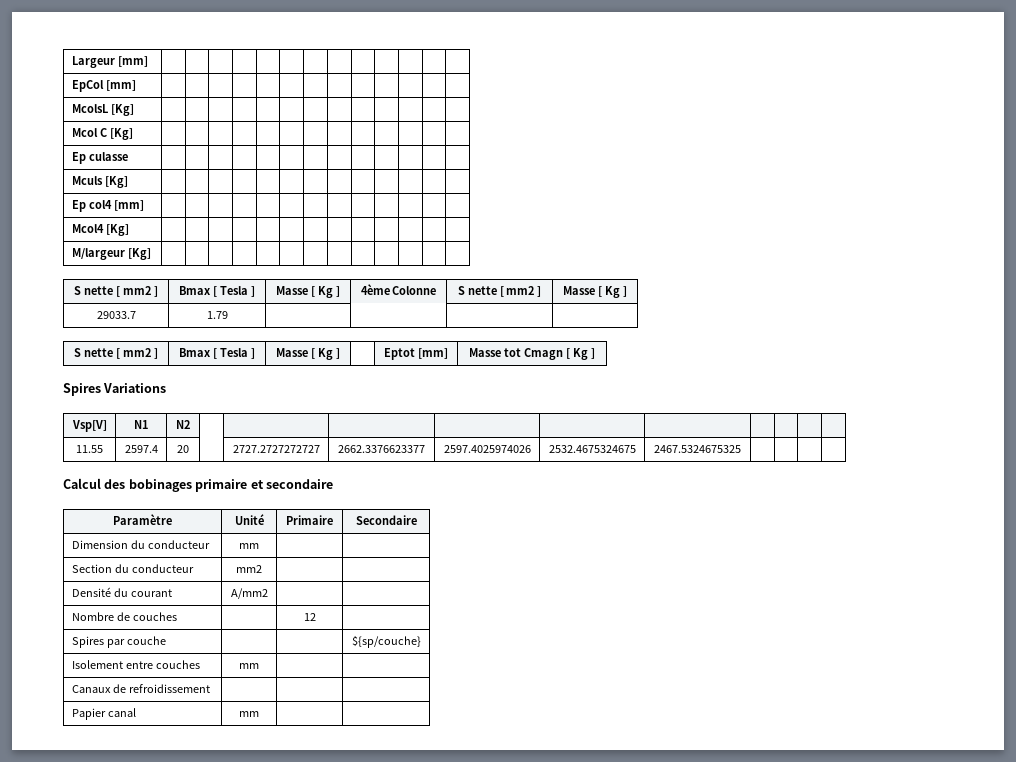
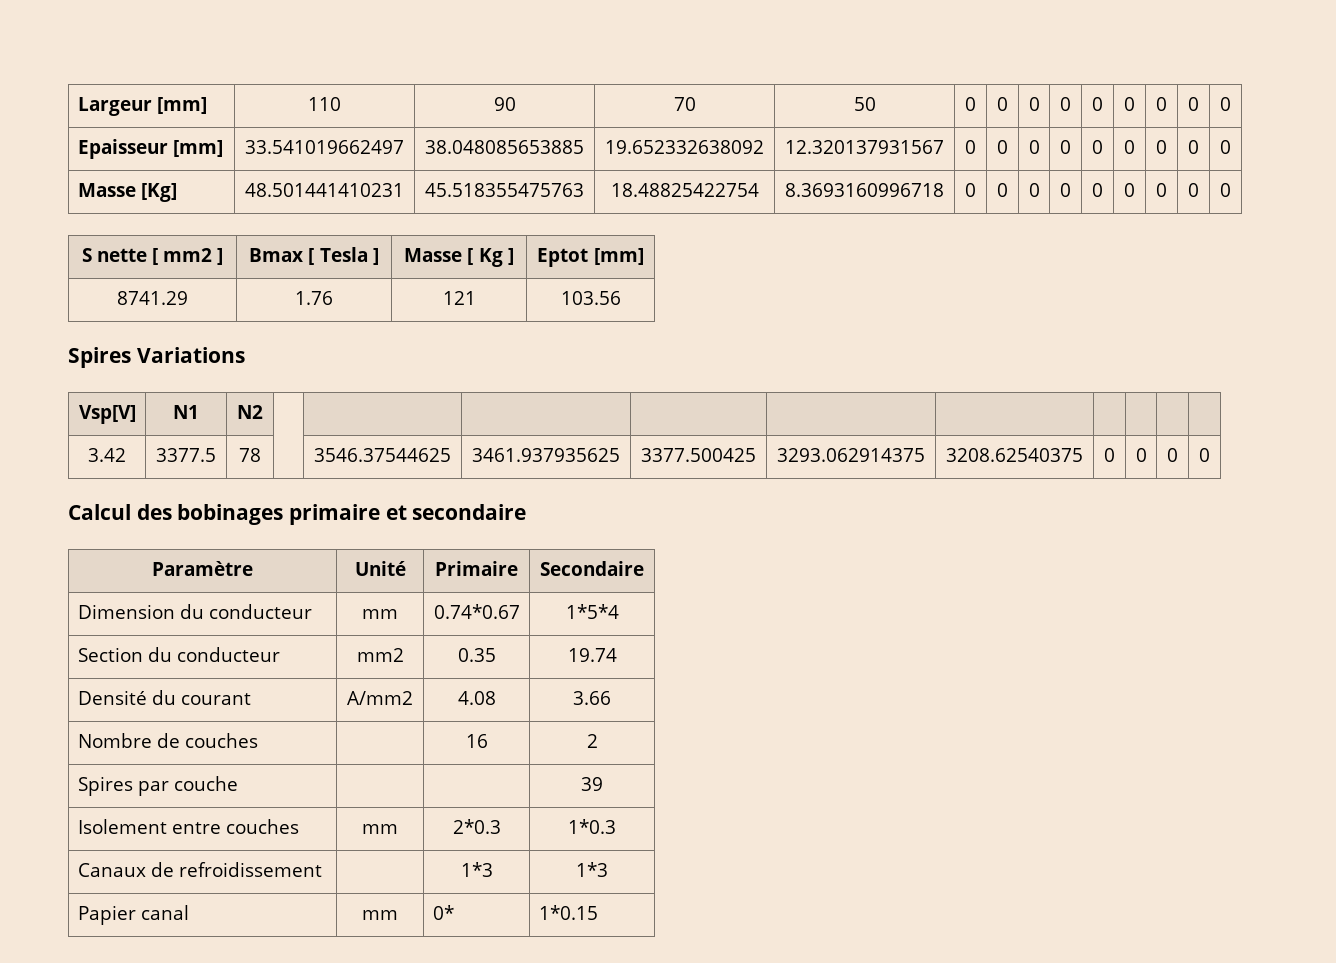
[71,80,136,92] [71,104,134,116] [71,128,133,140] [71,152,128,164] [71,176,128,188] [71,200,144,212] [71,224,129,236] [71,248,151,260] | | | | | | | | | | | | // EpCol [mm] | | | | | | | | | | | | | // McolsL [Kg] | | | | | | | | | | | | | // Mcol C [Kg] | | | | | | | | | | | | | // Ep culasse | | | | | | | | | | | | | // Mculs [Kg] | | | | | | | | | | | | | // Ep col4 [mm] | | | | | | | | | | | | | // Mcol4 [Kg] | | | | | | | | | | | | | // M/largeur [Kg] | | | | | | | | | | | | | -> [308,97,341,111] [493,97,516,111] [673,97,696,111] [853,97,876,111] [965,97,976,111] [997,97,1008,111] [1028,97,1040,111] [1060,97,1071,111] [1092,97,1103,111] [1124,97,1135,111] [1156,97,1167,111] [1188,97,1199,111] [1220,97,1231,111] [77,139,224,159] [244,140,404,154] [425,140,584,154] [605,140,764,154] [785,140,944,154] [965,140,976,154] [997,140,1008,154] [1028,140,1040,154] [1060,140,1071,154] [1092,140,1103,154] [1124,140,1135,154] [1156,140,1167,154] [1188,140,1199,154] [1220,140,1231,154] [77,183,178,202] [244,183,404,197] [425,183,584,197] [610,183,759,197] [785,183,944,197] [965,183,976,197] [997,183,1008,197] [1028,183,1040,197] [1060,183,1071,197] [1092,183,1103,197] [1124,183,1135,197] [1156,183,1167,197] [1188,183,1199,197] [1220,183,1231,197] 110 | 90 | 70 | 50 | 0 | 0 | 0 | 0 | 0 | 0 | 0 | 0 | 0 // Epaisseur [mm] | 33.541019662497 | 38.048085653885 | 19.652332638092 | 12.320137931567 | 0 | 0 | 0 | 0 | 0 | 0 | 0 | 0 | 0 // Masse [Kg] | 48.501441410231 | 45.518355475763 | 18.48825422754 | 8.3693160996718 | 0 | 0 | 0 | 0 | 0 | 0 | 0 | 0 | 0
[360,284,437,295] [457,286,542,297] [563,286,627,298] [96,311,136,319] [206,311,228,319] [74,348,158,359] [179,348,255,359] [276,348,340,360] [384,348,448,360] [469,348,595,360] 4ème Colonne | S nette [ mm2 ] | Masse [ Kg ] // 29033.7 | 1.79 | | | | // S nette [ mm2 ] | Bmax [ Tesla ] | Masse [ Kg ] | | Eptot [mm] | Masse tot Cmagn [ Kg ] -> [537,248,644,267] [117,291,188,305] [295,291,333,305] [442,291,476,305] [560,291,621,305] Eptot [mm] // 8741.29 | 1.76 | 121 | 103.56
[76,445,103,453] [124,445,158,453] [177,445,189,453] [232,445,320,453] [338,445,425,453] [443,445,531,453] [548,445,636,453] [654,445,741,453] 11.55 | 2597.4 | 20 | | 2727.2727272727 | 2662.3376623377 | 2597.4025974026 | 2532.4675324675 | 2467.5324675325 | | | | -> [88,448,126,462] [156,448,216,462] [239,448,261,462] [314,448,451,462] [472,448,620,462] [641,448,756,462] [777,448,925,462] [946,448,1083,462] [1104,448,1115,462] [1135,448,1147,462] [1167,448,1178,462] [1199,448,1210,462] 3.42 | 3377.5 | 78 | | 3546.37544625 | 3461.937935625 | 3377.500425 | 3293.062914375 | 3208.62540375 | 0 | 0 | 0 | 0
(259, 546) | -> [433,604,520,619] [565,604,619,619] 0.74*0.67 | 1*5*4
(262, 569) | -> [457,648,496,662] [567,648,617,662] 0.35 | 19.74
(268, 593) | -> [457,691,496,705] [573,691,611,705] 4.08 | 3.66
[303,613,316,621] 12 | -> [465,734,488,748] [586,734,598,748] 16 | 2
[351,635,421,648] ${sp/couche} -> [581,777,603,791] 39
(259, 666) | -> [452,819,501,834] [568,819,616,834] 2*0.3 | 1*0.3
(210, 688) | -> [460,862,493,877] [576,862,608,877] 1*3 | 1*3
(259, 714) | -> [432,905,454,920] [538,905,598,920] 0* | 1*0.15

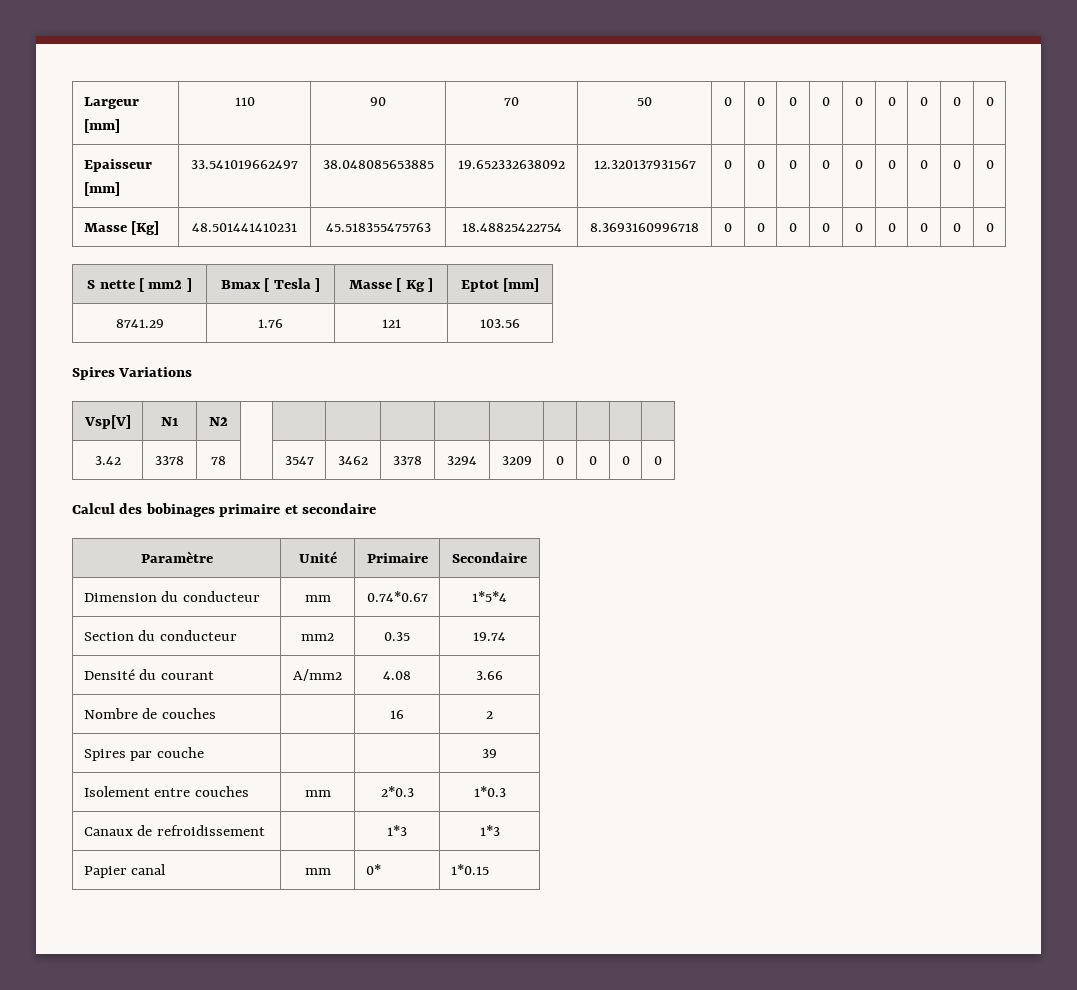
[156,448,216,462] 3377.5 -> [155,456,184,465] 3378
[314,448,451,462] [472,448,620,462] [641,448,756,462] [777,448,925,462] [946,448,1083,462] 3546.37544625 | 3461.937935625 | 3377.500425 | 3293.062914375 | 3208.62540375 -> [284,456,314,465] [338,456,368,465] [393,456,422,465] [447,456,477,465] [501,456,532,465] 3547 | 3462 | 3378 | 3294 | 3209

